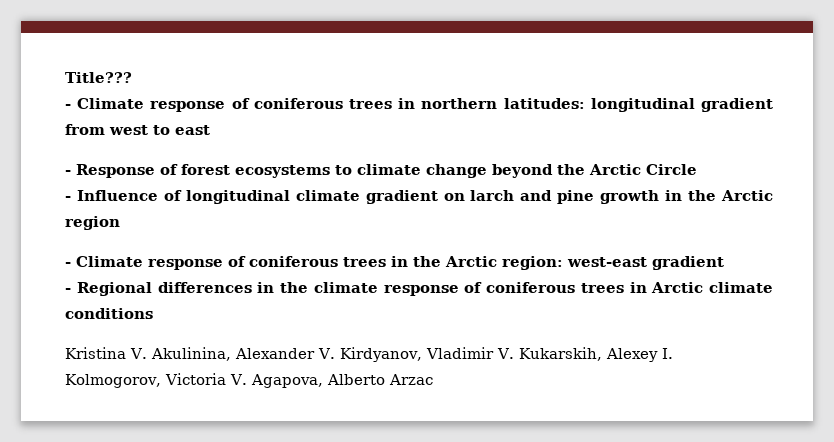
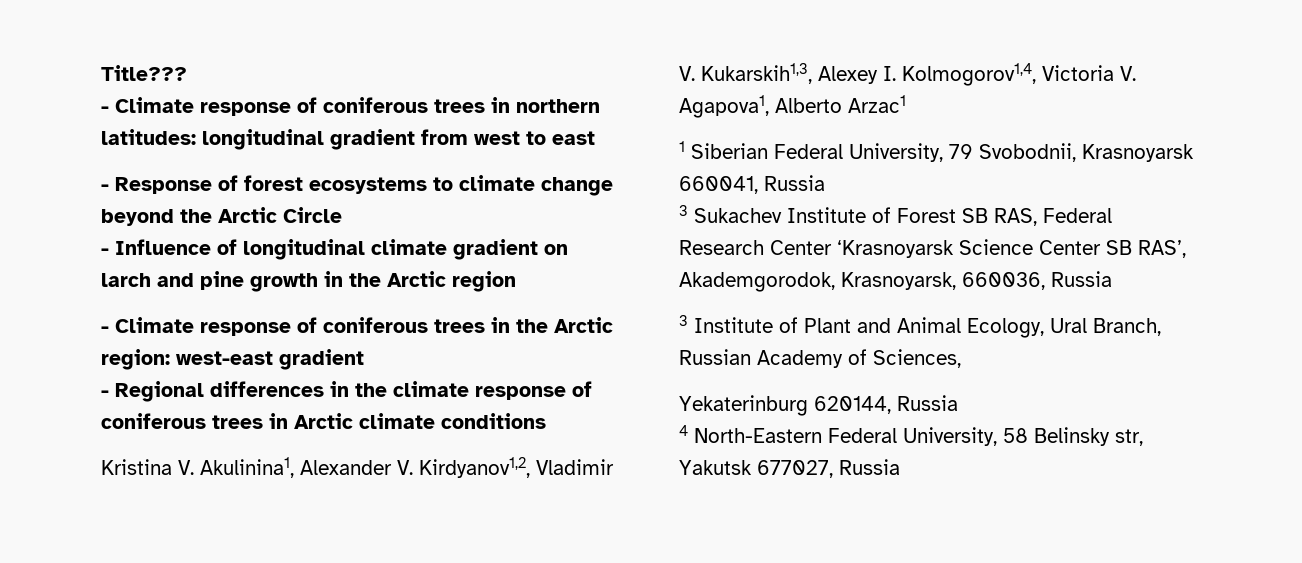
[150,347,231,361] Akulinina, -> [200,457,294,478] Akulinina1,
[339,347,422,362] Kirdyanov, -> [419,457,530,478] Kirdyanov1,2,
[518,347,602,361] Kukarskih, -> [701,63,812,84] Kukarskih1,3,
[65,374,161,388] Kolmogorov, -> [902,63,1036,86] Kolmogorov1,4,
[250,374,433,388] Agapova, Alberto Arzac -> [679,95,906,118] [679,141,1194,162] [679,175,825,194] [679,205,1112,226] [679,239,1186,258] [679,271,1112,292] [679,315,1161,338] [679,349,961,368] [679,395,958,416] [679,425,1143,446] [679,459,900,478] Agapova1, Alberto Arzac1 // 1 Siberian Federal University, 79 Svobodnii, Krasnoyarsk 660041, Russia // 3 Sukachev Institute of Forest SB RAS, Federal Research Center ‘Krasnoyarsk Science Center SB RAS’, Akademgorodok, Krasnoyarsk, 660036, Russia // 3 Institute of Plant and Animal Ecology, Ural Branch, Russian Academy of Sciences, // Yekaterinburg 620144, Russia // 4 North-Eastern Federal University, 58 Belinsky str, Yakutsk 677027, Russia

